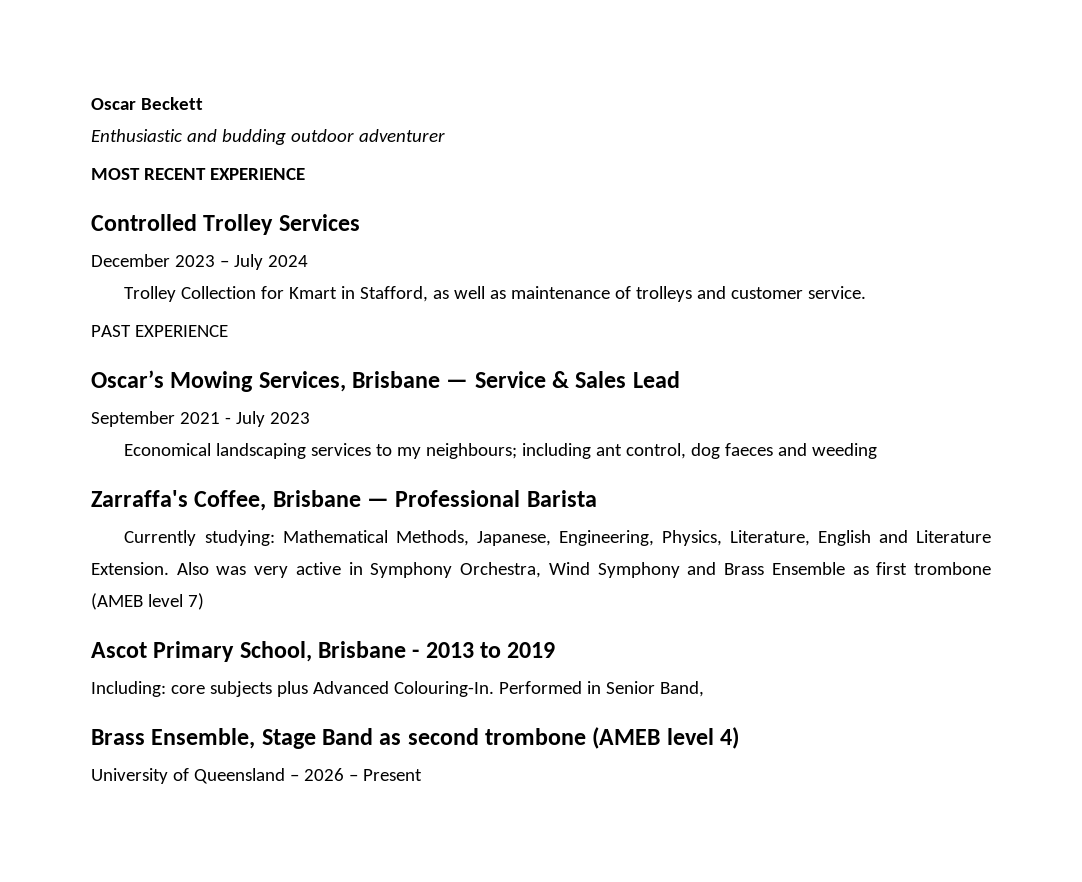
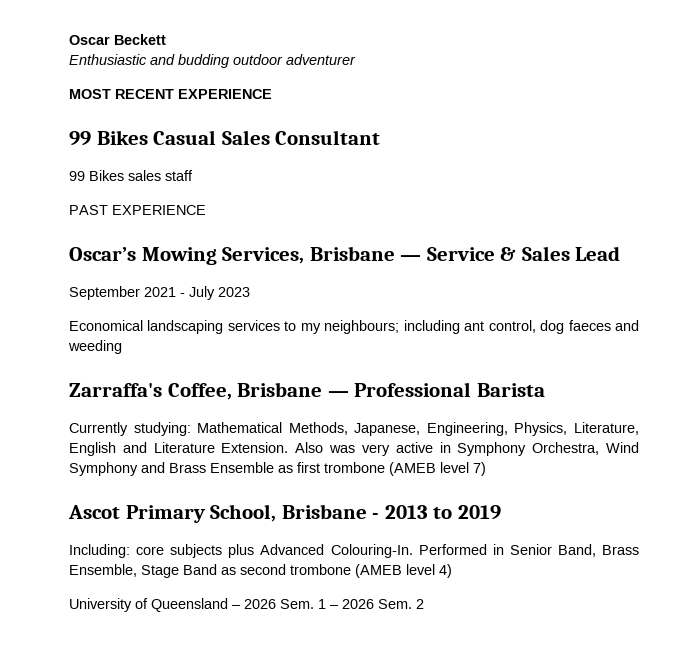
[91,214,360,235] [91,254,308,270] [124,286,867,302] Controlled Trolley Services // December 2023 – July 2024 // Trolley Collection for Kmart in Stafford, as well as maintenance of trolleys and customer service. -> [69,130,381,146] [69,170,193,181] 99 Bikes Casual Sales Consultant // 99 Bikes sales staff
(704, 689) // -> (596, 550) none
[348,769,422,781] – Present -> [280,599,424,609] Sem. 1 – 2026 Sem. 2

